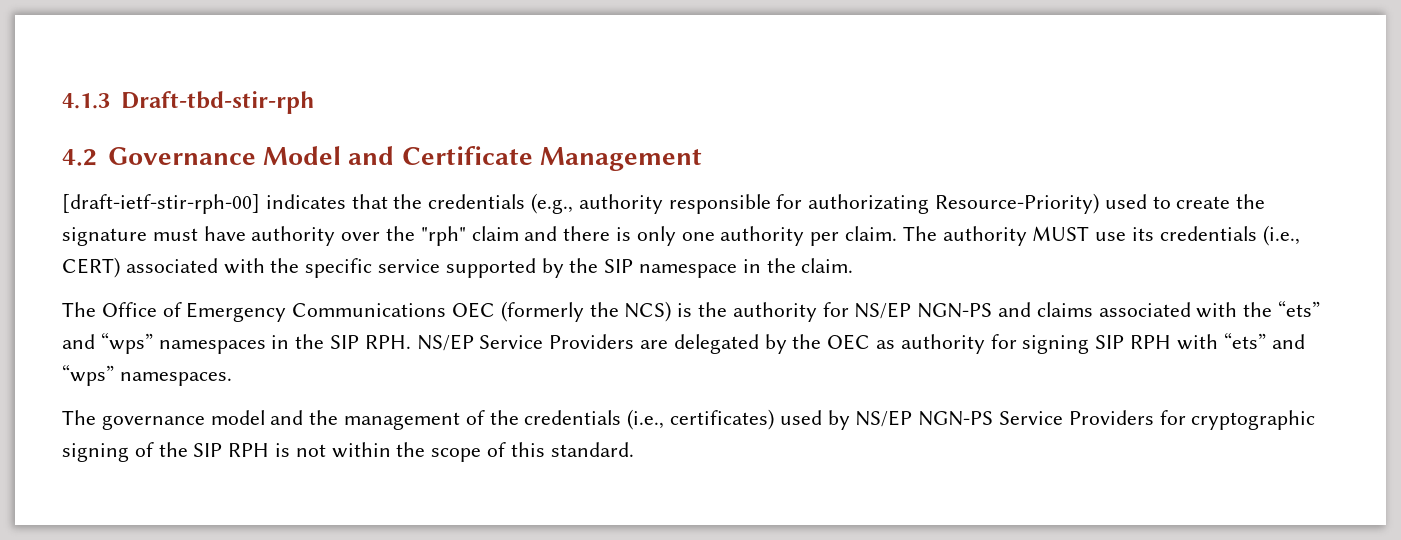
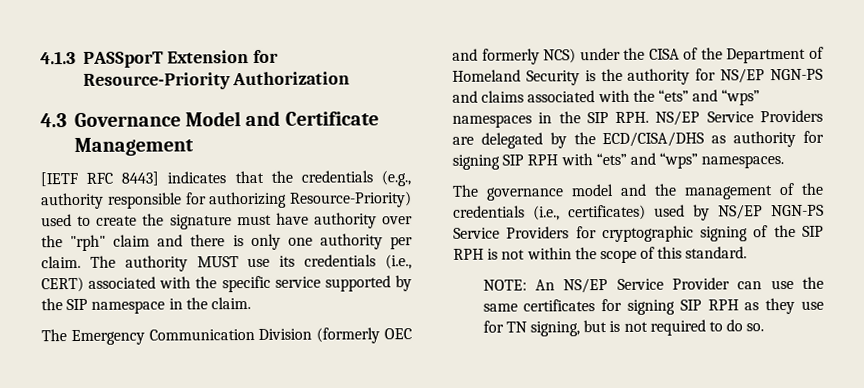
[120,91,315,114] [62,149,97,166] Draft-tbd-stir-rph // 4.2 -> [82,49,280,68] [82,71,351,90] [40,113,67,128] PASSporT Extension for Resource-Priority Authorization // 4.3
[62,194,260,214] [draft-ietf-stir-rph-00] -> [40,171,160,187] [IETF RFC 8443]
[808,194,930,214] authorizating -> [208,191,288,209] authorizing
[101,301,672,322] Office of Emergency Communications OEC (formerly the NCS) -> [70,327,412,346] [452,46,824,65] [452,69,580,86] Emergency Communication Division (formerly OEC and formerly NCS) under the CISA of the Department of Homeland Security
[827,334,871,350] OEC -> [602,131,705,148] ECD/CISA/DHS
(634, 449) none -> [482,276,824,294] [482,297,824,315] [482,319,765,337] // NOTE: An NS/EP Service Provider can use the same certificates for signing SIP RPH as they use for TN signing, but is not required to do so.

